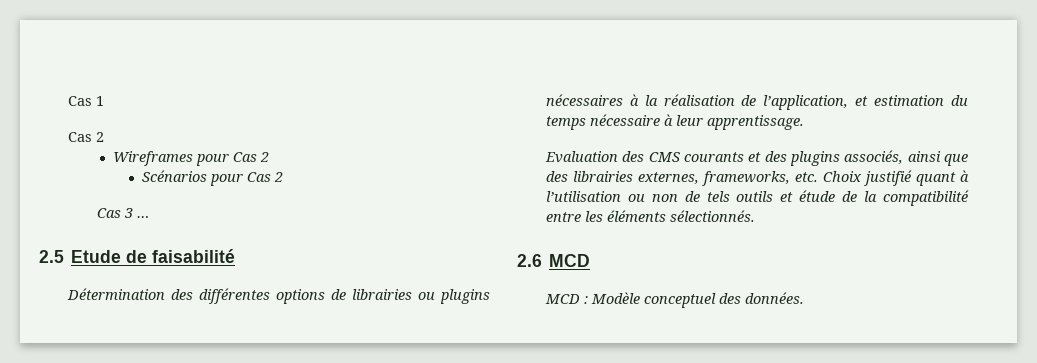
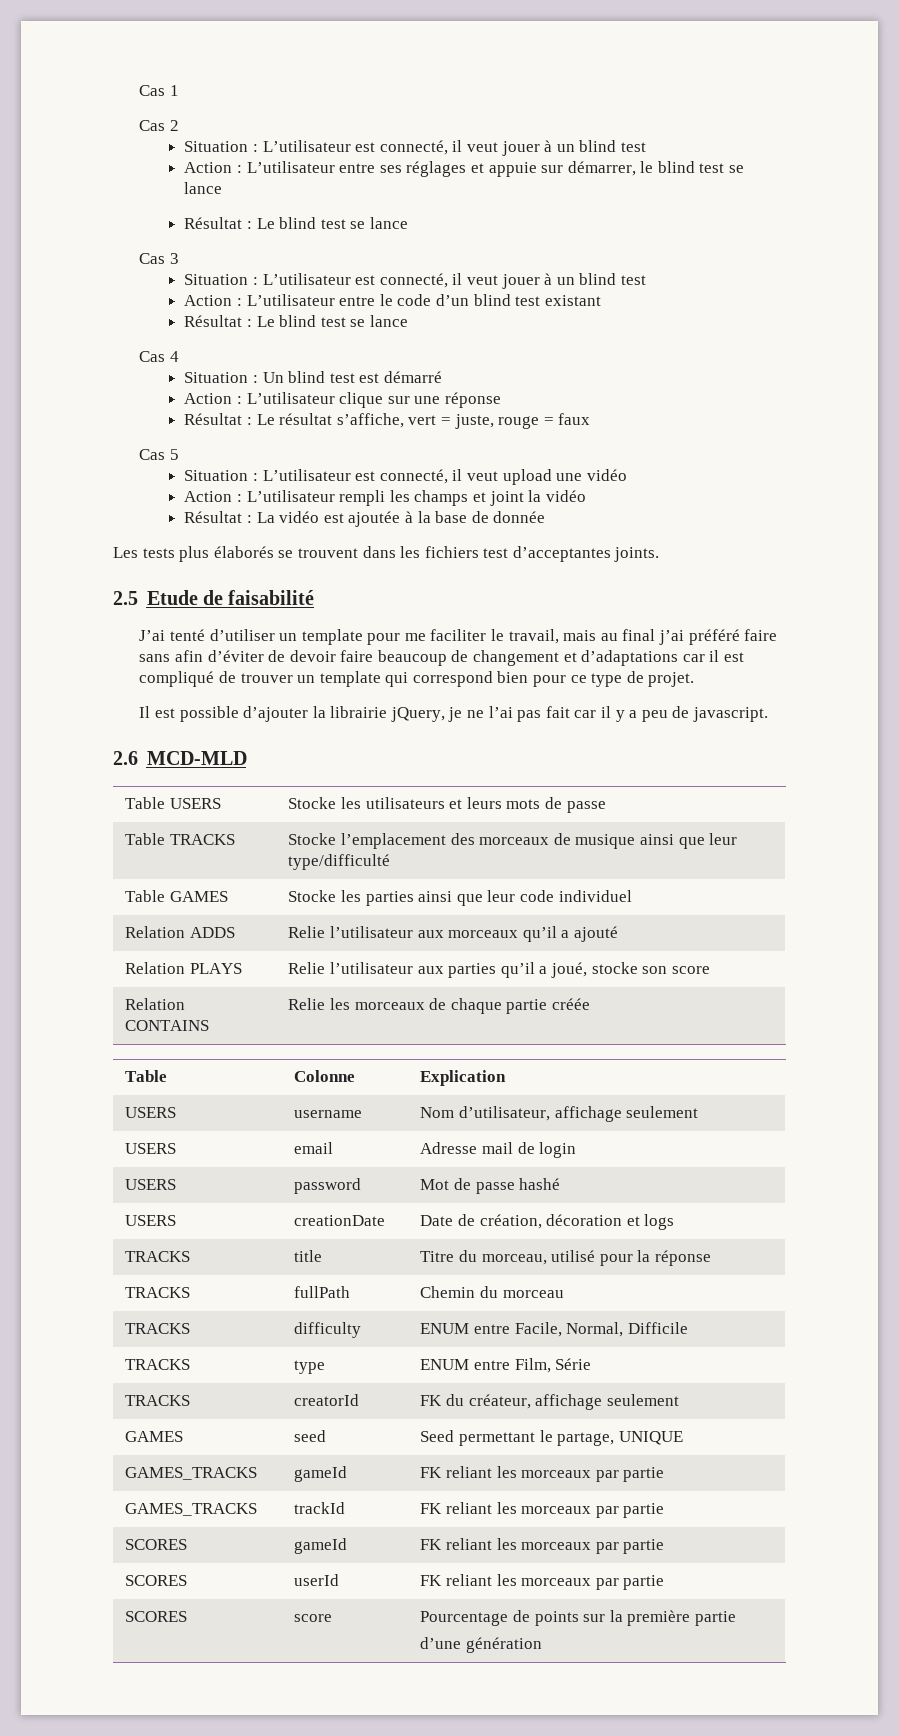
[112,151,269,166] [141,170,283,186] [96,208,149,218] [39,249,236,263] [66,288,490,304] [545,94,968,110] [545,114,804,130] [544,150,969,166] [545,170,969,186] [545,190,969,206] [545,210,755,222] [517,254,591,267] [544,292,804,308] Wireframes pour Cas 2 // Scénarios pour Cas 2 // Cas 3 … // 2.5 Etude de faisabilité // Détermination des différentes options de librairies ou plugins nécessaires à la réalisation de l’application, et estimation du temps nécessaire à leur apprentissage. // Evaluation des CMS courants et des plugins associés, ainsi que des librairies externes, frameworks, etc. Choix justifié quant à l’utilisation ou non de tels outils et étude de la compatibilité entre les éléments sélectionnés. // 2.6 MCD // MCD : Modèle conceptuel des données. -> [184,140,646,156] [184,161,745,177] [184,182,223,194] [184,217,408,229] [139,253,179,264] [184,273,646,289] [184,294,601,306] [184,315,408,327] [139,351,179,362] [184,371,442,383] [184,392,501,408] [184,413,591,429] [139,449,179,460] [184,469,627,485] [184,490,586,506] [184,511,546,527] [113,546,660,562] [113,590,315,605] [139,629,778,645] [139,650,745,666] [139,671,695,687] [139,706,768,722] [113,751,247,765] [125,797,222,809] [288,797,606,813] [125,833,236,845] [288,833,738,849] [288,854,391,870] [125,890,229,902] [288,890,632,906] [125,926,236,938] [288,926,619,942] [125,962,243,974] [288,962,710,978] [125,998,186,1010] [125,1020,210,1031] [288,998,591,1014] [125,1070,168,1082] [294,1070,356,1082] [420,1070,507,1086] [125,1107,177,1118] [294,1110,363,1118] [420,1106,699,1122] [125,1143,177,1154] [294,1142,334,1154] [420,1142,577,1158] [125,1179,177,1190] [294,1178,362,1194] [420,1178,561,1194] [125,1215,177,1226] [294,1215,386,1226] [420,1214,675,1230] [125,1251,191,1262] [294,1250,323,1262] [420,1250,712,1266] [125,1287,191,1298] [294,1286,351,1298] [420,1286,564,1298] [125,1323,191,1334] [294,1322,362,1338] [420,1322,688,1337] [125,1359,191,1370] [294,1360,326,1374] [420,1358,592,1373] [125,1395,191,1406] [294,1394,360,1406] [420,1394,679,1410] [125,1431,184,1442] [294,1430,327,1442] [420,1430,683,1446] [125,1467,258,1480] [294,1466,348,1482] [420,1466,665,1482] [125,1503,258,1516] [294,1502,346,1514] [420,1502,665,1518] [125,1539,188,1550] [294,1538,348,1554] [420,1538,665,1554] [125,1575,188,1586] [294,1574,340,1586] [420,1574,665,1590] [125,1611,188,1622] [294,1614,333,1622] [420,1610,737,1626] [420,1637,543,1653] Situation : L’utilisateur est connecté, il veut jouer à un blind test // Action : L’utilisateur entre ses réglages et appuie sur démarrer, le blind test se lance // Résultat : Le blind test se lance // Cas 3 // Situation : L’utilisateur est connecté, il veut jouer à un blind test // Action : L’utilisateur entre le code d’un blind test existant // Résultat : Le blind test se lance // Cas 4 // Situation : Un blind test est démarré // Action : L’utilisateur clique sur une réponse // Résultat : Le résultat s’affiche, vert = juste, rouge = faux // Cas 5 // Situation : L’utilisateur est connecté, il veut upload une vidéo // Action : L’utilisateur rempli les champs et joint la vidéo // Résultat : La vidéo est ajoutée à la base de donnée // Les tests plus élaborés se trouvent dans les fichiers test d’acceptantes joints. // 2.5 Etude de faisabilité // J’ai tenté d’utiliser un template pour me faciliter le travail, mais au final j’ai préféré faire sans afin d’éviter de devoir faire beaucoup de changement et d’adaptations car il est compliqué de trouver un template qui correspond bien pour ce type de projet. // Il est possible d’ajouter la librairie jQuery, je ne l’ai pas fait car il y a peu de javascript. // 2.6 MCD-MLD // Table USERS | Stocke les utilisateurs et leurs mots de passe // Table TRACKS | Stocke l’emplacement des morceaux de musique ainsi que leur type/difficulté // Table GAMES | Stocke les parties ainsi que leur code individuel // Relation ADDS | Relie l’utilisateur aux morceaux qu’il a ajouté // Relation PLAYS | Relie l’utilisateur aux parties qu’il a joué, stocke son score // Relation CONTAINS | Relie les morceaux de chaque partie créée // Table | Colonne | Explication // USERS | username | Nom d’utilisateur, affichage seulement // USERS | email | Adresse mail de login // USERS | password | Mot de passe hashé // USERS | creationDate | Date de création, décoration et logs // TRACKS | title | Titre du morceau, utilisé pour la réponse // TRACKS | fullPath | Chemin du morceau // TRACKS | difficulty | ENUM entre Facile, Normal, Difficile // TRACKS | type | ENUM entre Film, Série // TRACKS | creatorId | FK du créateur, affichage seulement // GAMES | seed | Seed permettant le partage, UNIQUE // GAMES_TRACKS | gameId | FK reliant les morceaux par partie // GAMES_TRACKS | trackId | FK reliant les morceaux par partie // SCORES | gameId | FK reliant les morceaux par partie // SCORES | userId | FK reliant les morceaux par partie // SCORES | score | Pourcentage de points sur la première partie // d’une génération

